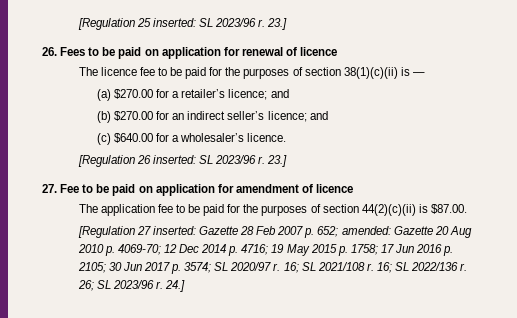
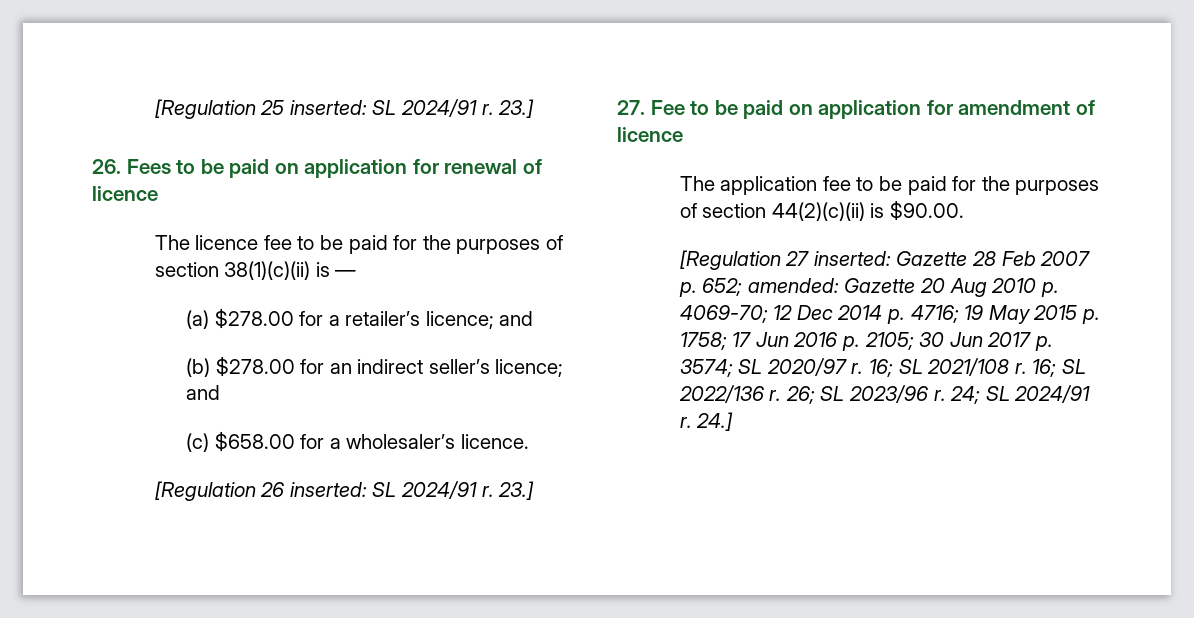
[215,18,257,27] 2023/96 -> [400,99,477,117] 2024/91
[114,89,154,99] $270.00 -> [214,308,294,329] $278.00
[114,111,154,121] $270.00 -> [215,356,295,377] $278.00
[114,133,154,143] $640.00 -> [214,431,295,452] $658.00
[215,155,257,164] 2023/96 -> [400,481,477,499] 2024/91
[430,204,467,214] $87.00. -> [889,200,964,221] $90.00.
(163, 285) none -> [950,385,1091,404] [679,417,692,428] 24; SL 2024/91 r.

